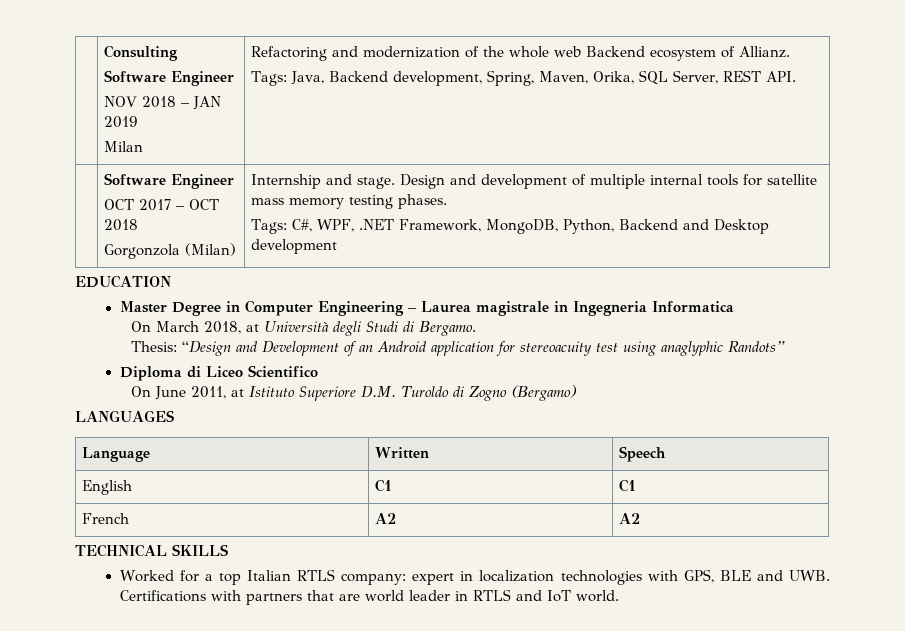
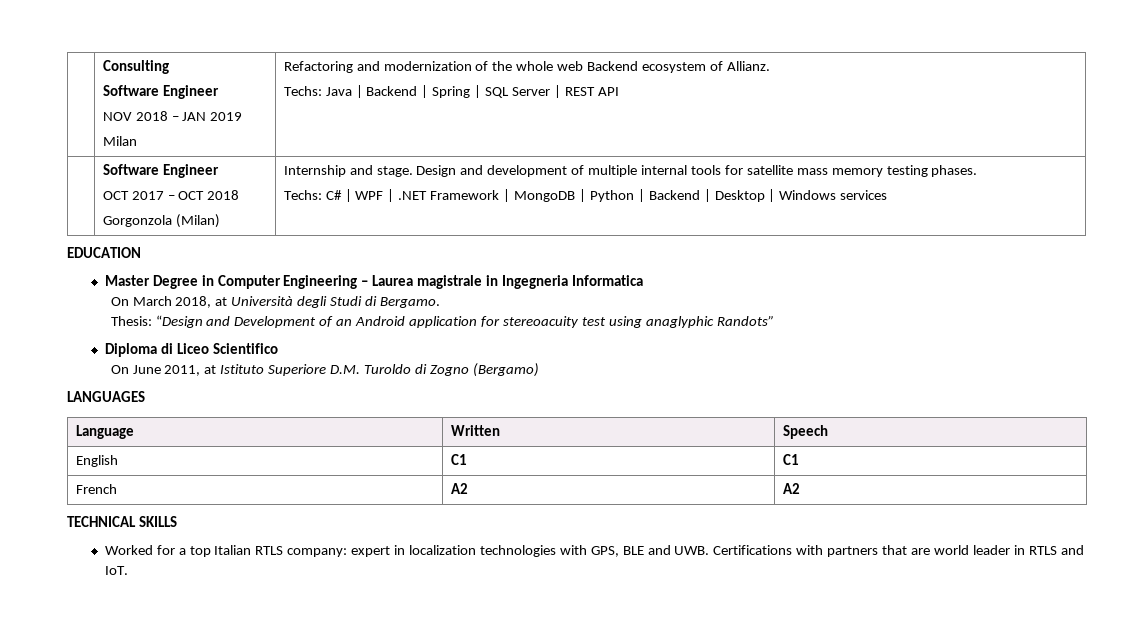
[251,70,797,86] Tags: Java, Backend development, Spring, Maven, Orika, SQL Server, REST API. -> [283,85,619,98] Techs: Java | Backend | Spring | SQL Server | REST API
[251,219,770,234] [251,239,338,254] Tags: C#, WPF, .NET Framework, MongoDB, Python, Backend and Desktop development -> [283,189,888,202] Techs: C# | WPF | .NET Framework | MongoDB | Python | Backend | Desktop | Windows services
[546,590,619,602] IoT world. -> [104,566,128,575] IoT.

